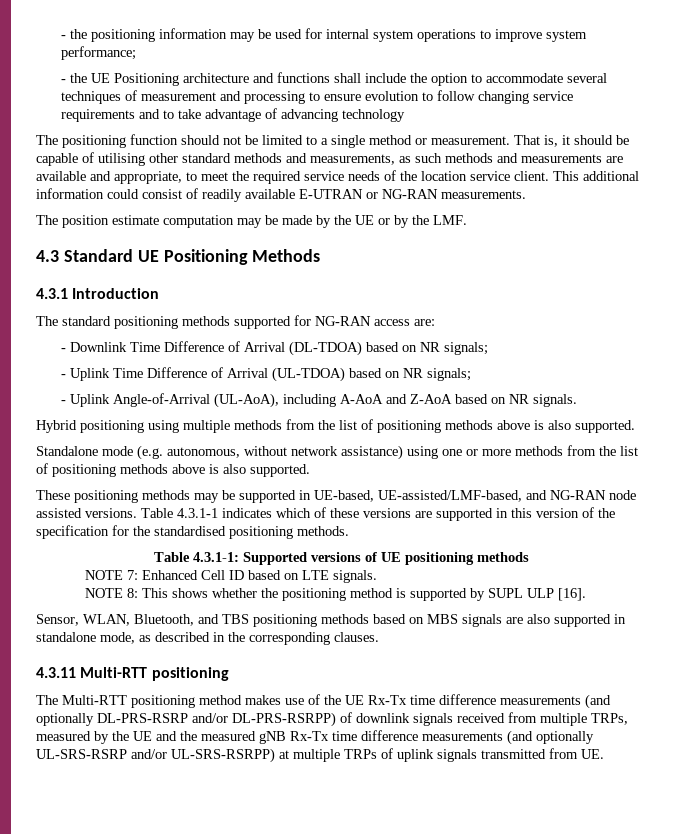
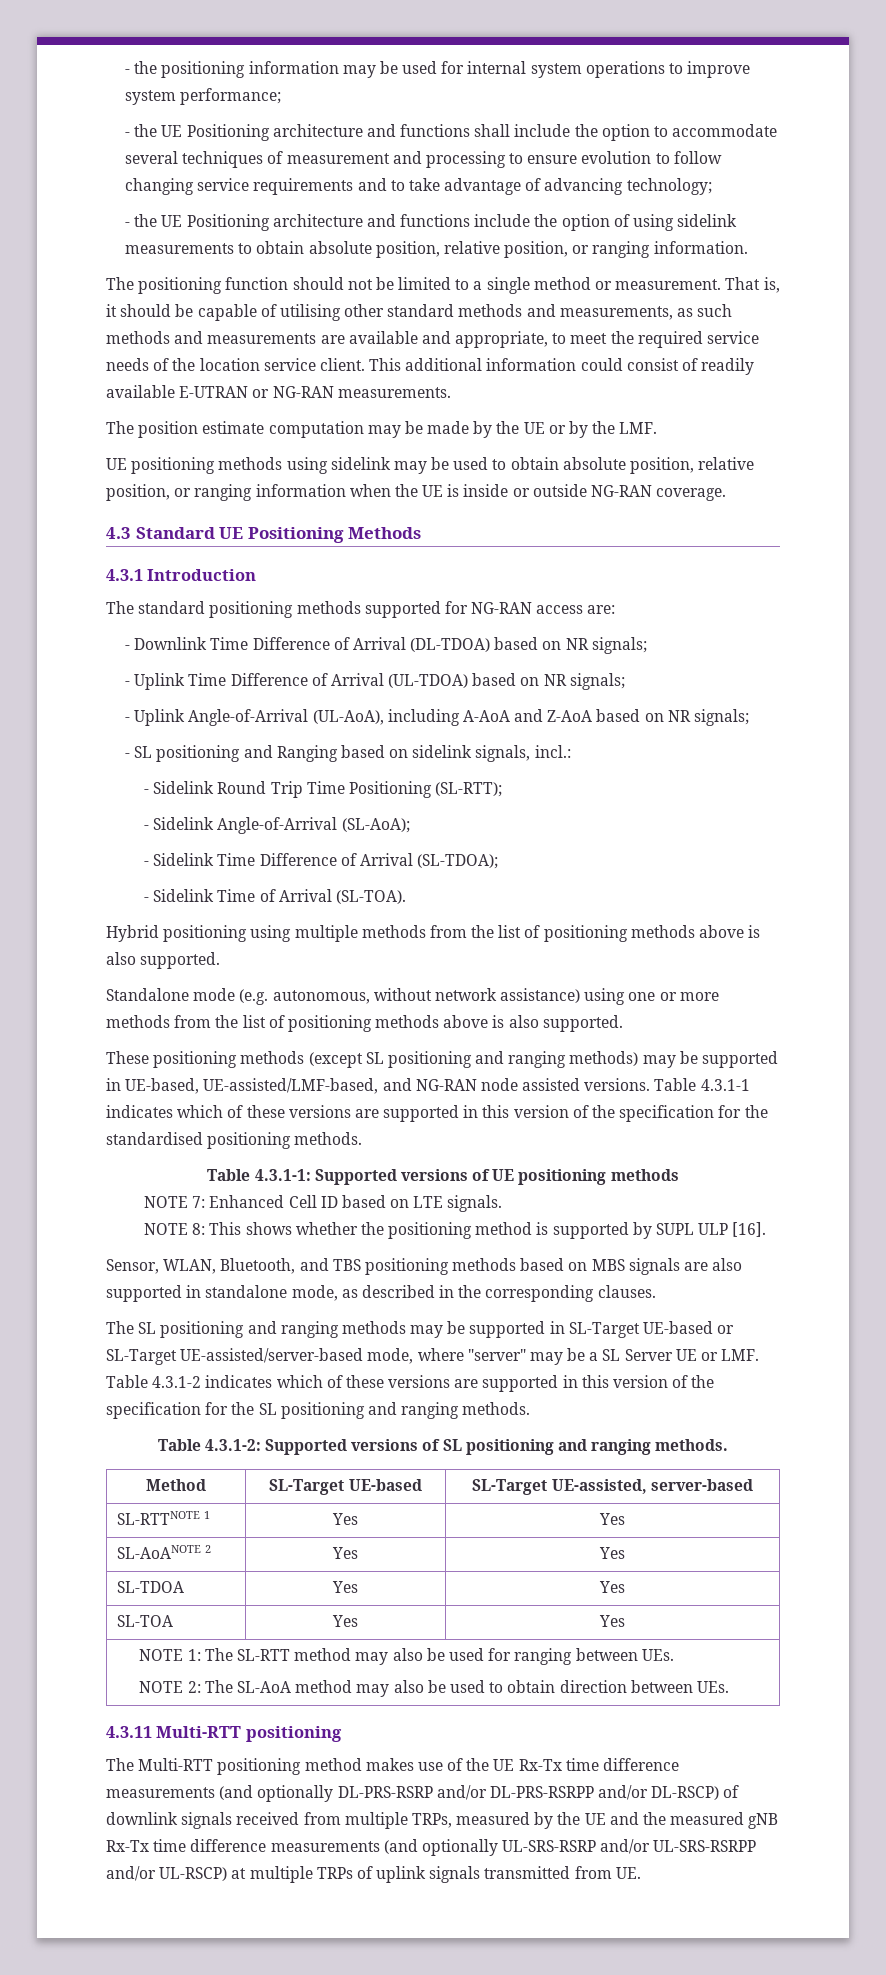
[341,109,405,122] technology -> [626,178,712,195] [124,214,738,231] [124,241,748,258] technology; // - the UE Positioning architecture and functions include the option of using sidelink measurements to obtain absolute position, relative position, or ranging information.
(467, 220) none -> [106,457,755,474] [106,484,727,501] // UE positioning methods using sidelink may be used to obtain absolute position, relative position, or ranging information when the UE is inside or outside NG-RAN coverage.
[532,394,577,407] signals. -> [694,709,750,726] [124,745,571,762] [143,781,503,798] [143,817,410,834] [143,853,499,869] [143,889,406,904] signals; // - SL positioning and Ranging based on sidelink signals, incl.: // - Sidelink Round Trip Time Positioning (SL-RTT); // - Sidelink Angle-of-Arrival (SL-AoA); // - Sidelink Time Difference of Arrival (SL-TDOA); // - Sidelink Time of Arrival (SL-TOA).
(190, 495) none -> [308,1051,639,1068] (except SL positioning and ranging methods)
(379, 637) none -> [106,1321,735,1338] [106,1348,760,1365] [106,1375,715,1392] [106,1402,531,1419] [157,1439,729,1455] [146,1479,206,1491] [269,1479,422,1495] [472,1479,753,1495] [116,1511,210,1525] [332,1513,358,1525] [599,1513,625,1525] [116,1545,211,1559] [332,1547,358,1559] [599,1547,625,1559] [116,1581,184,1593] [332,1581,358,1593] [599,1581,625,1593] [116,1615,173,1627] [332,1615,358,1627] [599,1615,625,1627] [139,1648,674,1665] [139,1680,729,1697] // The SL positioning and ranging methods may be supported in SL-Target UE-based or SL-Target UE-assisted/server-based mode, where "server" may be a SL Server UE or LMF. Table 4.3.1-2 indicates which of these versions are supported in this version of the specification for the SL positioning and ranging methods. // Table 4.3.1-2: Supported versions of SL positioning and ranging methods. // Method | SL-Target UE-based | SL-Target UE-assisted, server-based // SL-RTTNOTE 1 | Yes | Yes // SL-AoANOTE 2 | Yes | Yes // SL-TDOA | Yes | Yes // SL-TOA | Yes | Yes // NOTE 1: The SL-RTT method may also be used for ranging between UEs. // NOTE 2: The SL-AoA method may also be used to obtain direction between UEs.
[232,712,336,727] DL-PRS-RSRPP) -> [489,1785,720,1800] DL-PRS-RSRPP and/or DL-RSCP)
[171,748,275,763] UL-SRS-RSRPP) -> [653,1840,757,1852] [106,1866,228,1881] UL-SRS-RSRPP and/or UL-RSCP)

